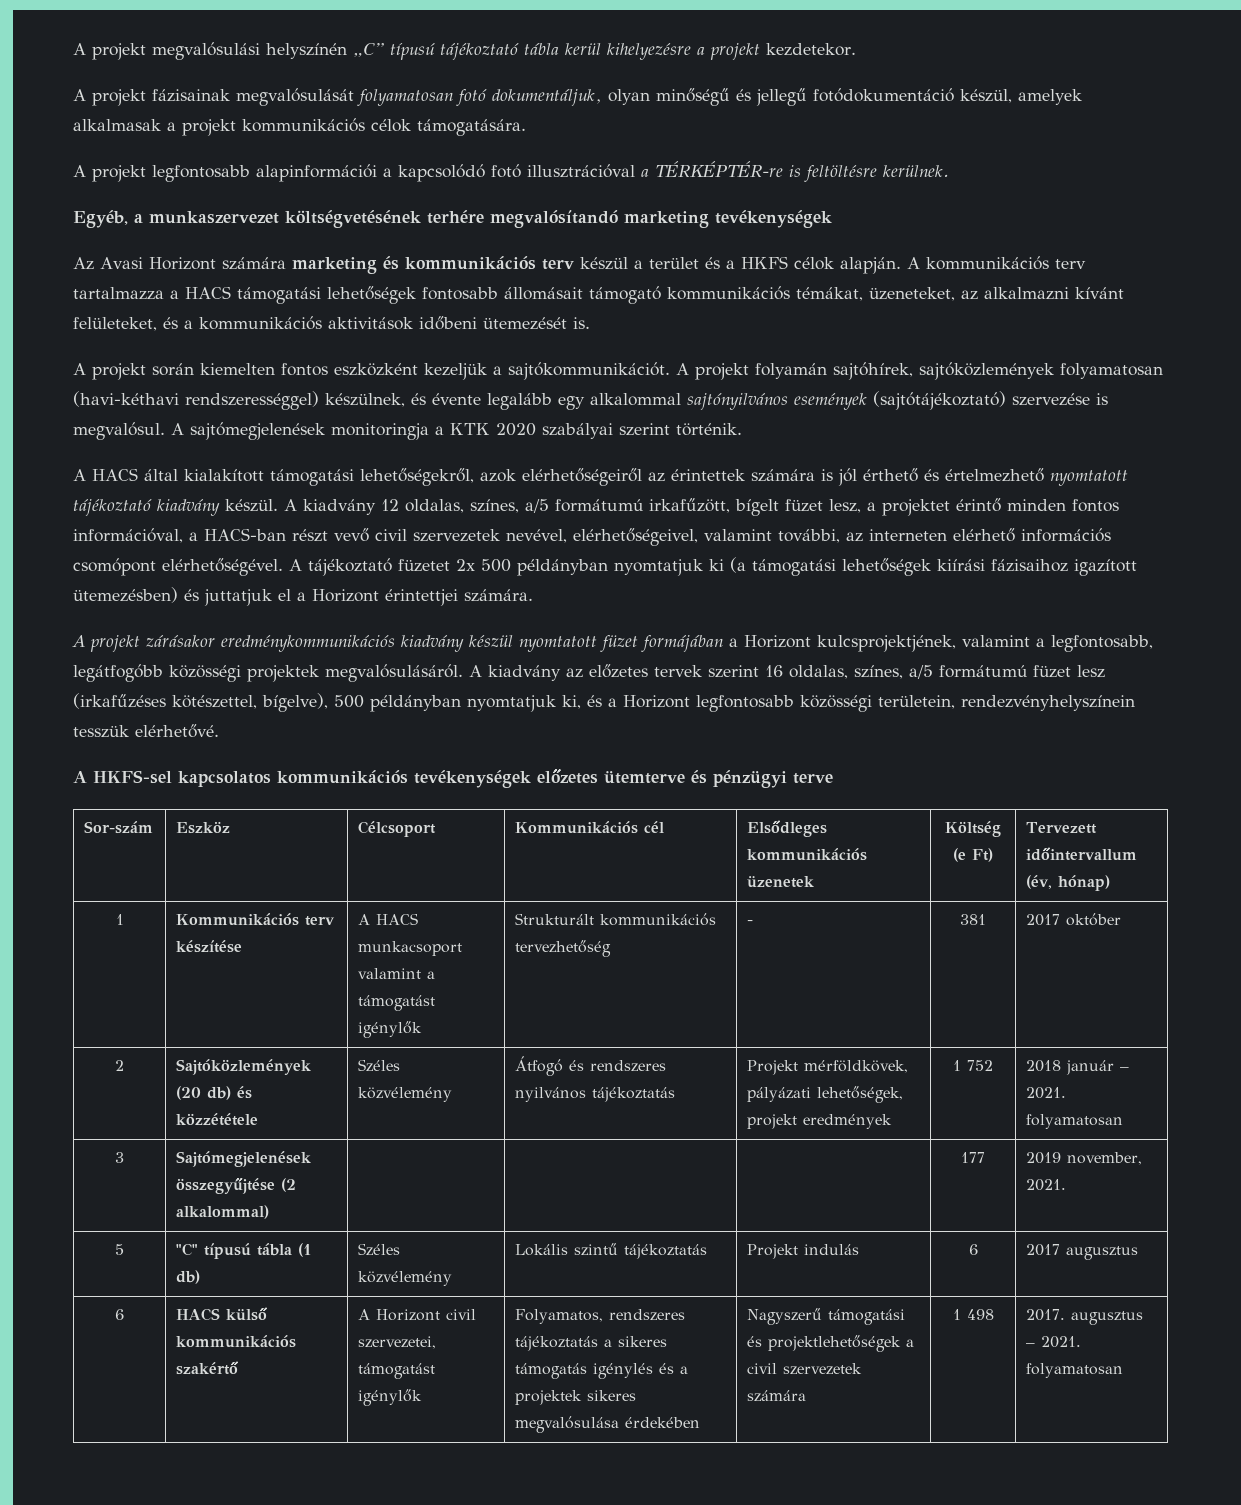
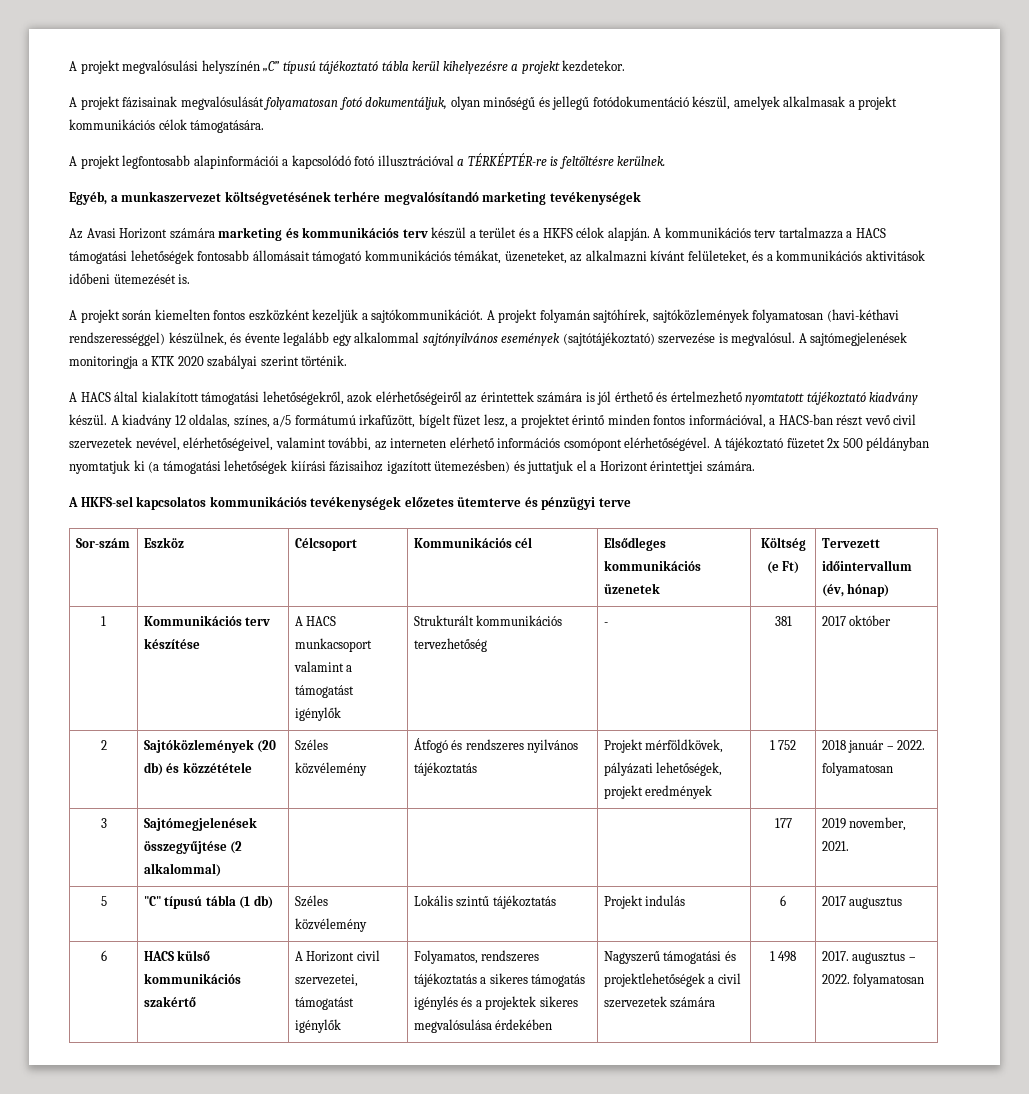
[72,635,1153,652] [73,664,1105,682] [73,693,1135,712] [73,724,219,738] // A projekt zárásakor eredménykommunikációs kiadvány készül nyomtatott füzet formájában a Horizont kulcsprojektjének, valamint a legfontosabb, legátfogóbb közösségi projektek megvalósulásáról. A kiadvány az előzetes tervek szerint 16 oldalas, színes, a/5 formátumú füzet lesz (irkafűzéses kötészettel, bígelve), 500 példányban nyomtatjuk ki, és a Horizont legfontosabb közösségi területein, rendezvényhelyszínein tesszük elérhetővé. -> (755, 466) none
[1026,1087,1067,1099] 2021. -> [897,740,926,750] 2022.
[1041,1336,1082,1348] 2021. -> [821,974,850,984] 2022.

